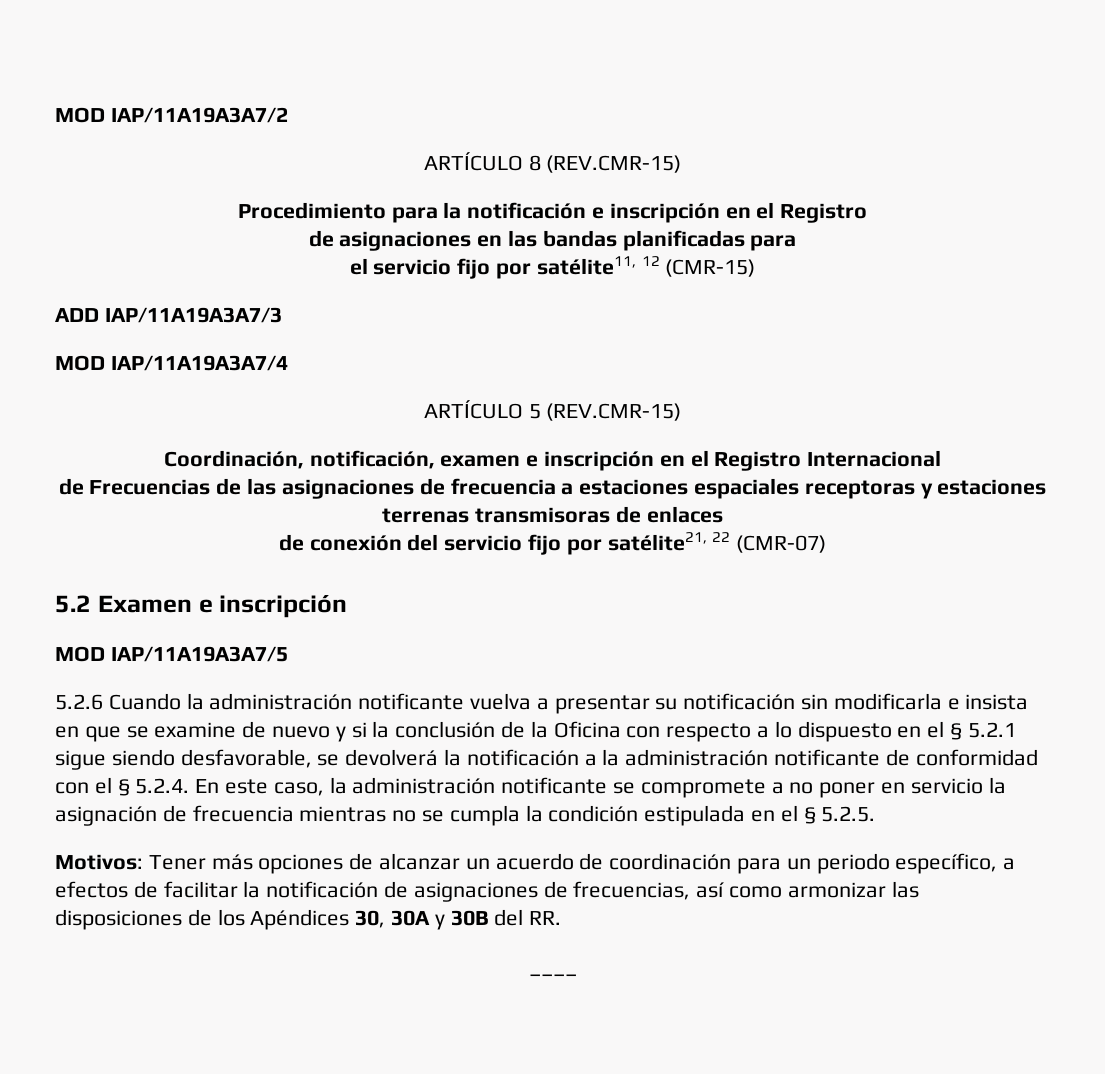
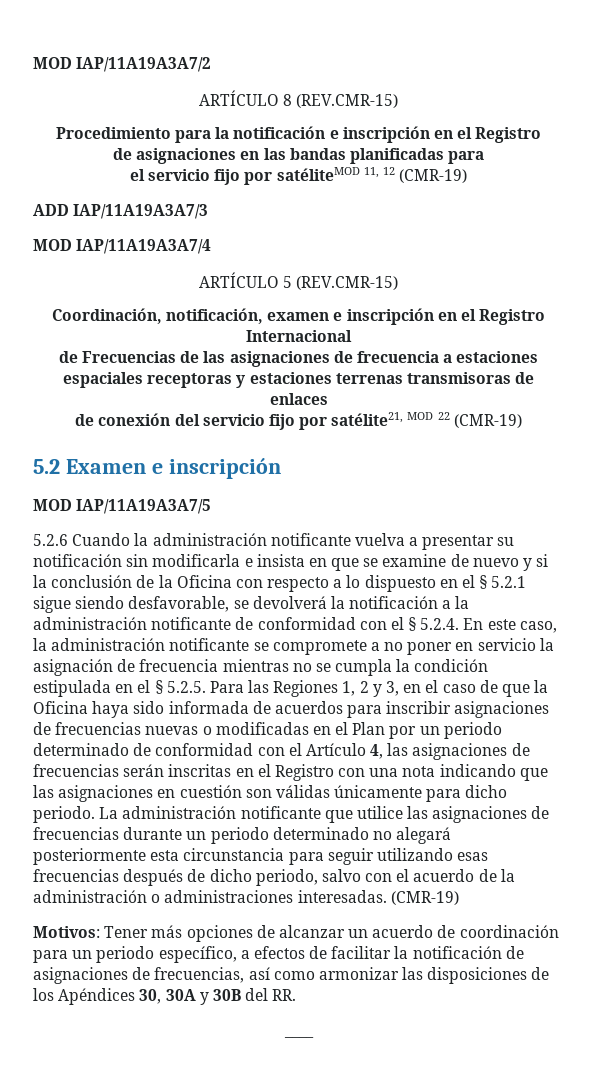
[536,256,756,277] satélite11, 12 (CMR-15) -> [276,167,468,183] satéliteMOD 11, 12 (CMR-19)
[712,532,827,553] 22 (CMR-07) -> [407,412,522,428] MOD 22 (CMR-19)
(876, 814) none -> [209,680,549,697] [33,701,550,718] [33,722,502,739] [33,743,530,760] [33,764,548,781] [33,785,508,802] [33,806,550,823] [33,827,452,844] [33,848,489,865] [33,869,515,886] [33,890,459,905] Para las Regiones 1, 2 y 3, en el caso de que la Oficina haya sido informada de acuerdos para inscribir asignaciones de frecuencias nuevas o modificadas en el Plan por un periodo determinado de conformidad con el Artículo 4, las asignaciones de frecuencias serán inscritas en el Registro con una nota indicando que las asignaciones en cuestión son válidas únicamente para dicho periodo. La administración notificante que utilice las asignaciones de frecuencias durante un periodo determinado no alegará posteriormente esta circunstancia para seguir utilizando esas frecuencias después de dicho periodo, salvo con el acuerdo de la administración o administraciones interesadas. (CMR-19)

